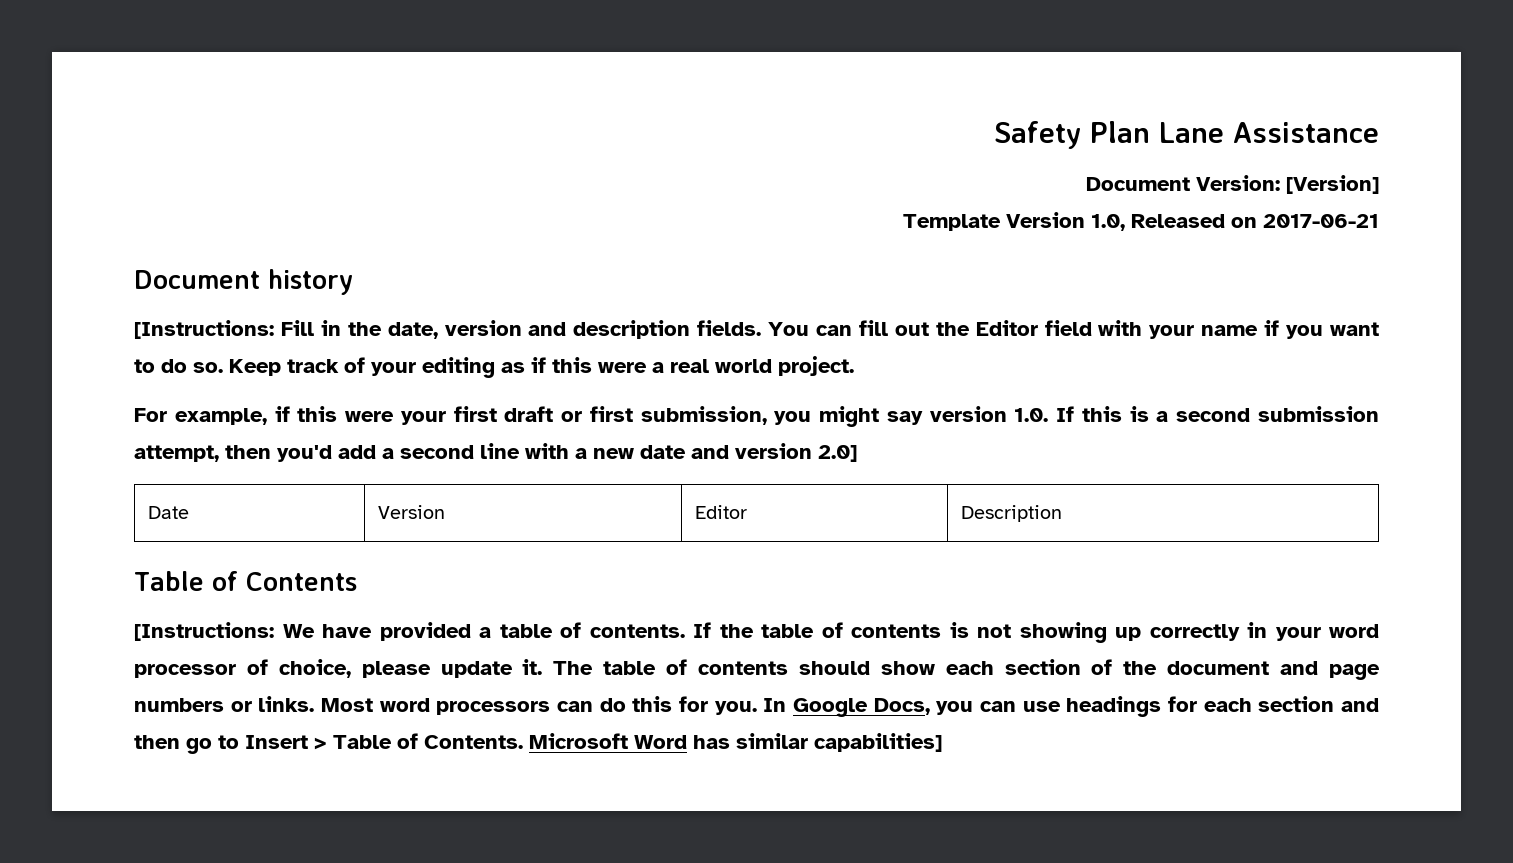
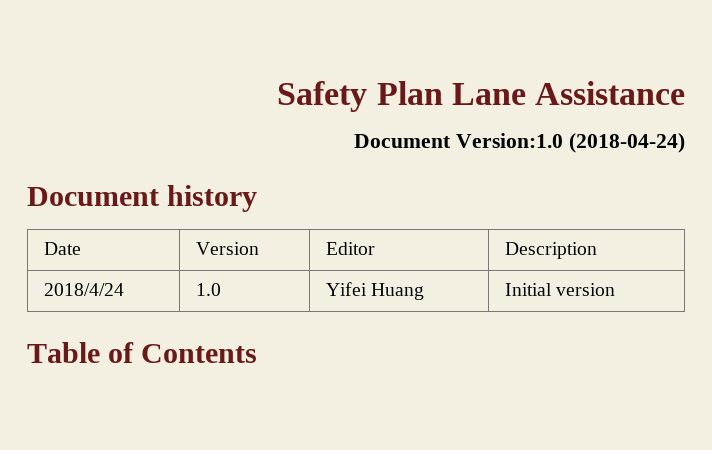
[1196,175,1379,194] [903,212,1379,231] [134,269,353,295] [134,320,1380,339] [134,356,854,378] [134,406,1380,427] [134,443,857,462] [147,506,189,519] [377,505,445,519] [694,505,747,519] [960,505,1062,522] [134,571,357,591] [134,622,1379,643] [134,659,1381,680] [134,696,1379,717] [134,733,942,754] Version: [Version] // Template Version 1.0, Released on 2017-06-21 // Document history // [Instructions: Fill in the date, version and description fields. You can fill out the Editor field with your name if you want to do so. Keep track of your editing as if this were a real world project. // For example, if this were your first draft or first submission, you might say version 1.0. If this is a second submission attempt, then you'd add a second line with a new date and version 2.0] // Date | Version | Editor | Description // Table of Contents // [Instructions: We have provided a table of contents. If the table of contents is not showing up correctly in your word processor of choice, please update it. The table of contents should show each section of the document and page numbers or links. Most word processors can do this for you. In Google Docs, you can use headings for each section and then go to Insert > Table of Contents. Microsoft Word has similar capabilities] -> [456,133,685,153] [27,185,258,212] [43,242,81,255] [195,242,259,255] [325,242,375,255] [504,242,597,259] [43,283,124,296] [195,283,221,296] [325,282,424,300] [504,283,615,296] [27,342,258,363] Version:1.0 (2018-04-24) // Document history // Date | Version | Editor | Description // 2018/4/24 | 1.0 | Yifei Huang | Initial version // Table of Contents

